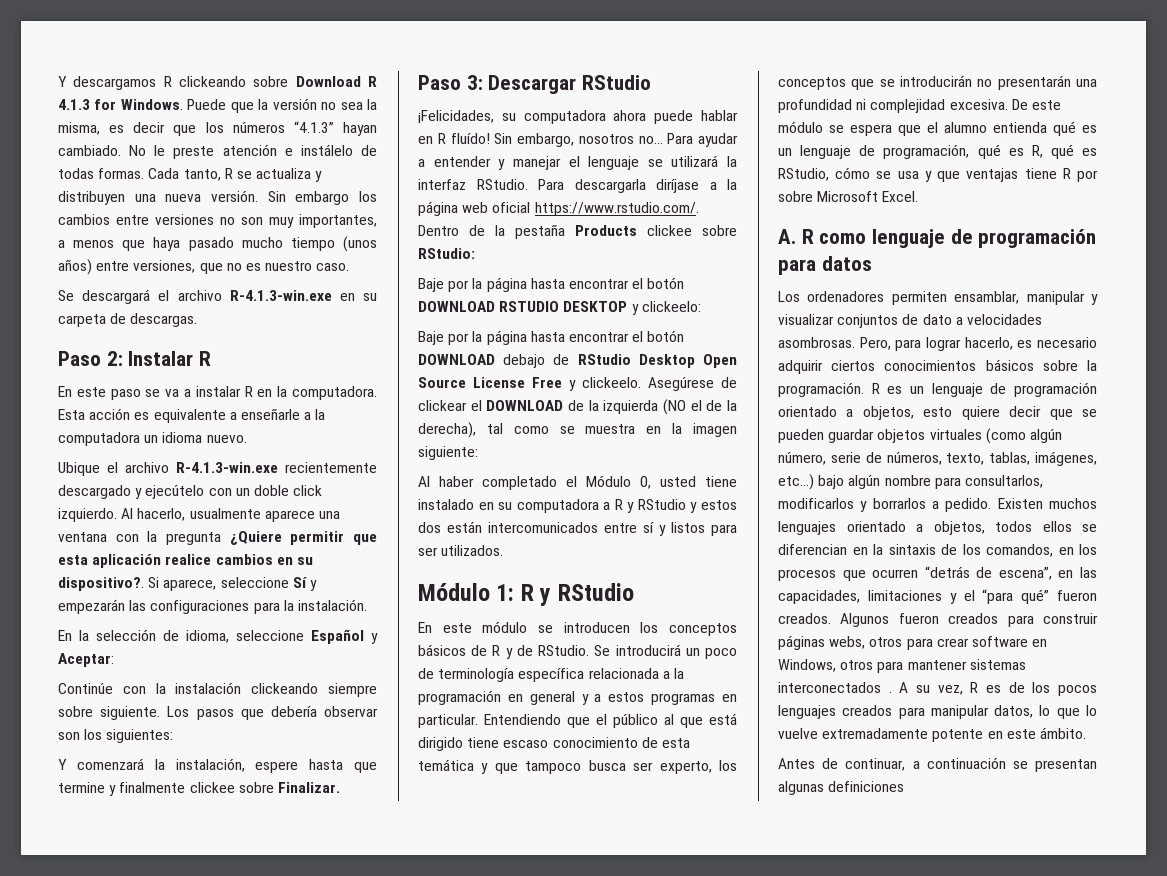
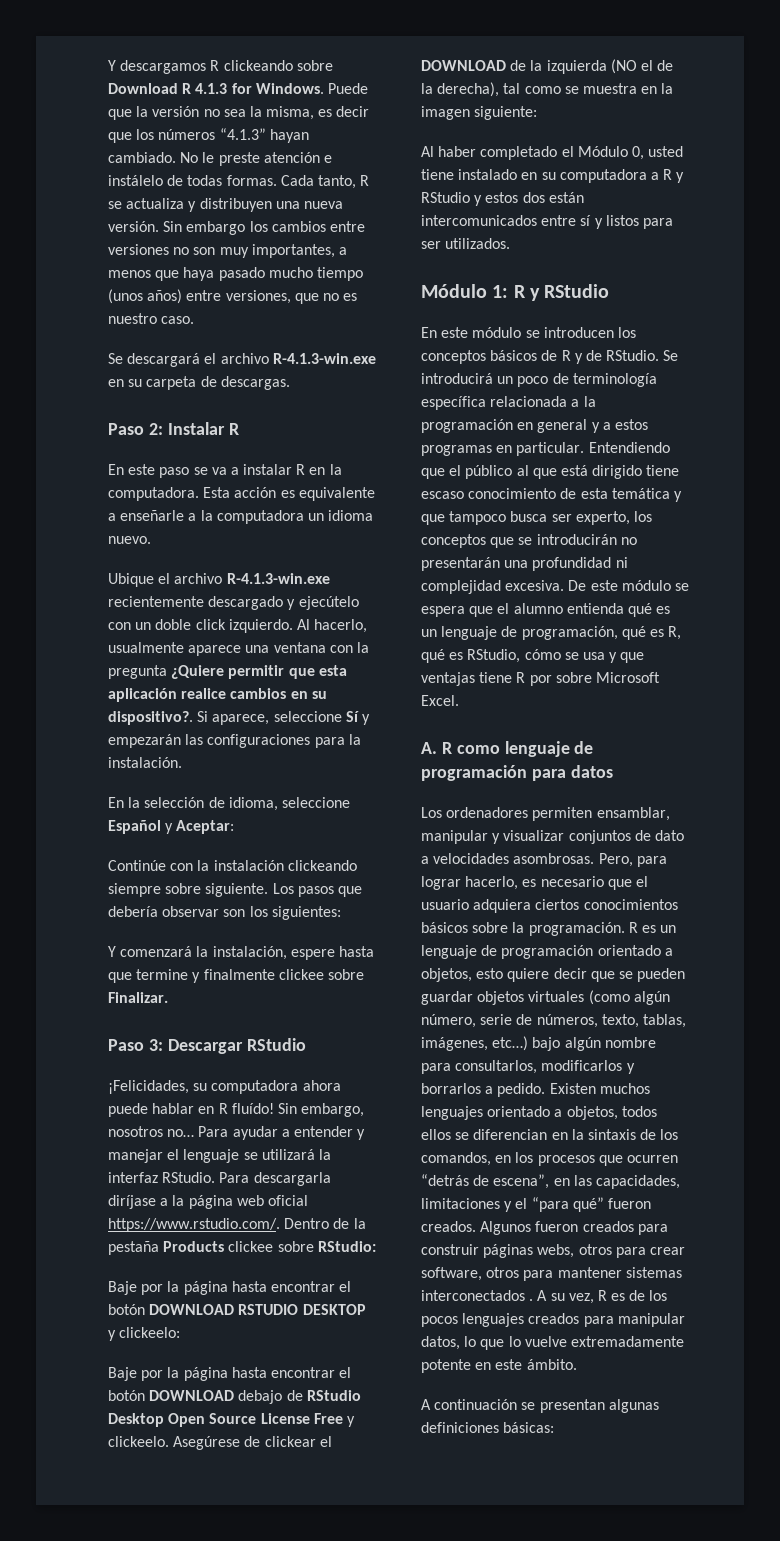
[778,360,823,374] adquirir -> [607,876,648,890] [421,899,532,913] que el usuario adquiera
[971,636,1048,647] [778,659,836,672] software en Windows, -> [421,1267,482,1281] software,
[778,758,920,771] Antes de continuar, a -> [421,1399,431,1410] A
(905, 786) none -> [503,1422,555,1433] básicas:

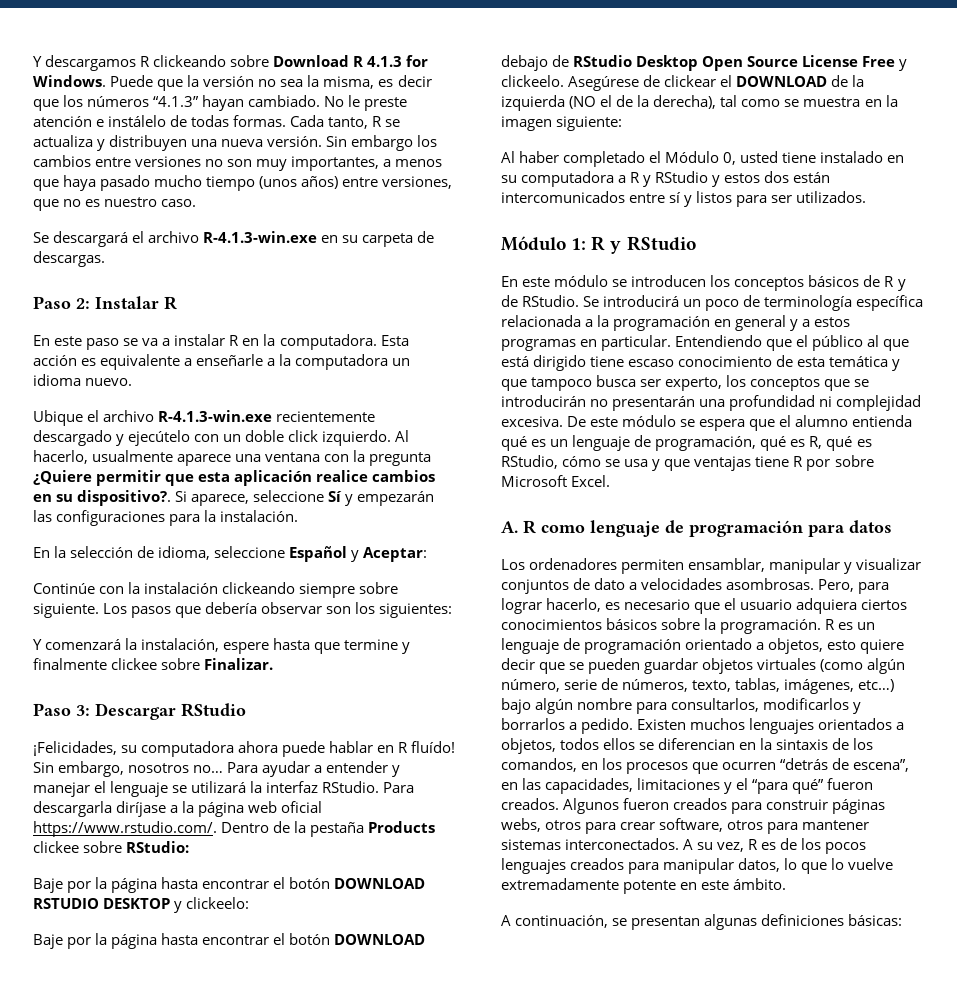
[487,1106,551,1117] orientado -> [818,718,893,730] orientados
[421,1290,534,1301] interconectados . -> [565,838,680,850] interconectados.
[434,1399,518,1410] continuación -> [515,915,609,928] continuación,

